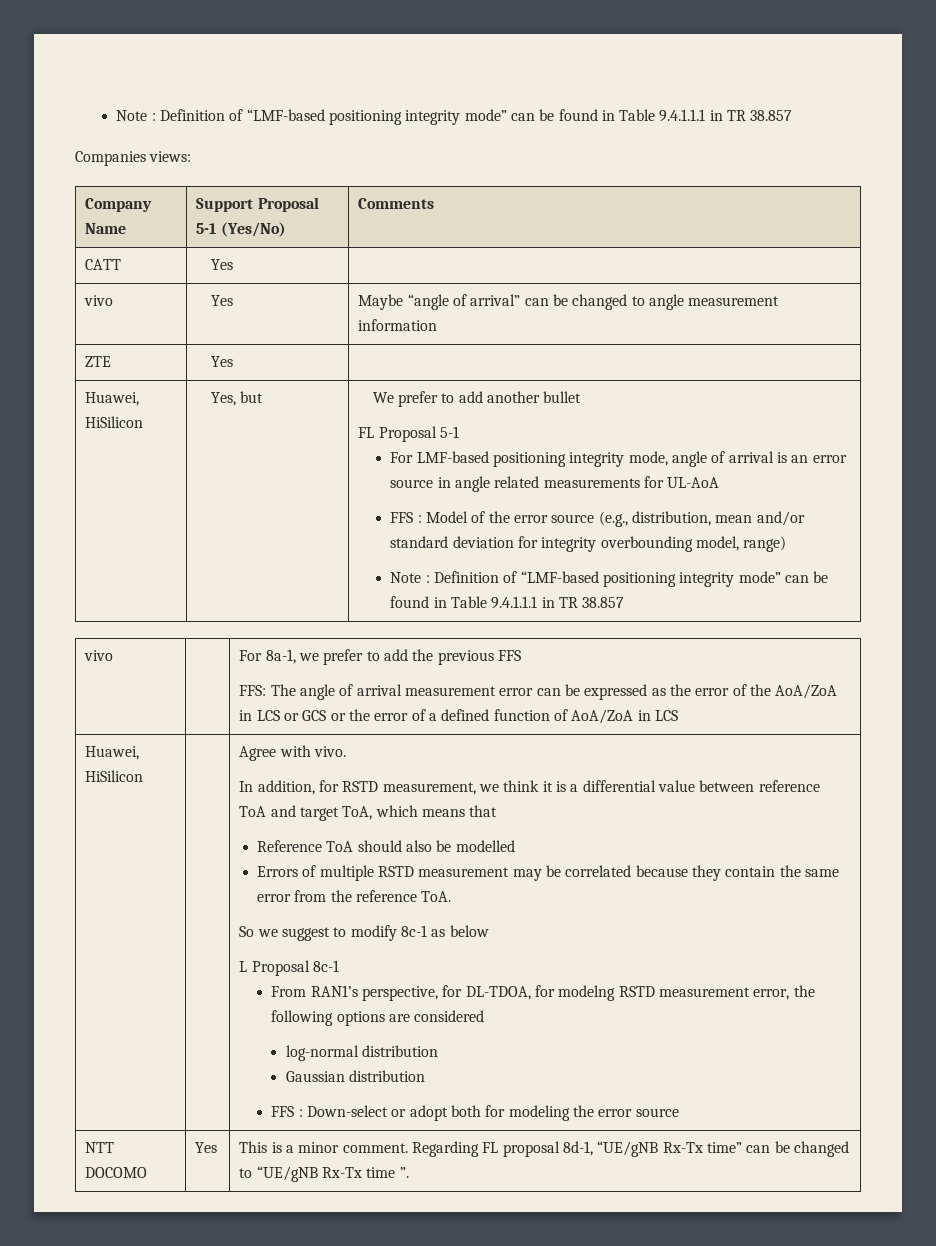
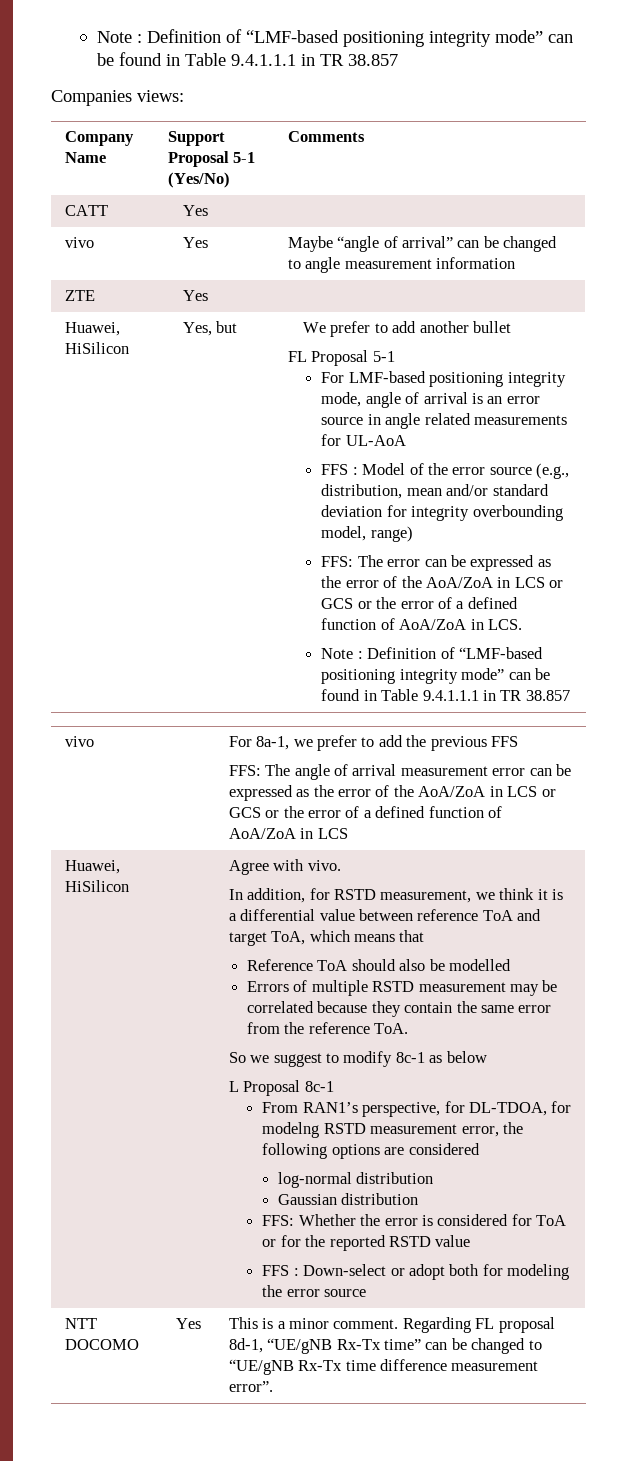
(787, 544) none -> [321,555,551,571] [321,576,564,588] [321,597,518,609] [321,618,522,630] // FFS: The error can be expressed as the error of the AoA/ZoA in LCS or GCS or the error of a defined function of AoA/ZoA in LCS.
(425, 1076) none -> [262,1214,567,1226] [262,1235,471,1251] // FFS: Whether the error is considered for ToA or for the reported RSTD value
[399,1167,409,1178] ”. -> [379,1359,539,1371] [228,1381,273,1392] difference measurement error”.

